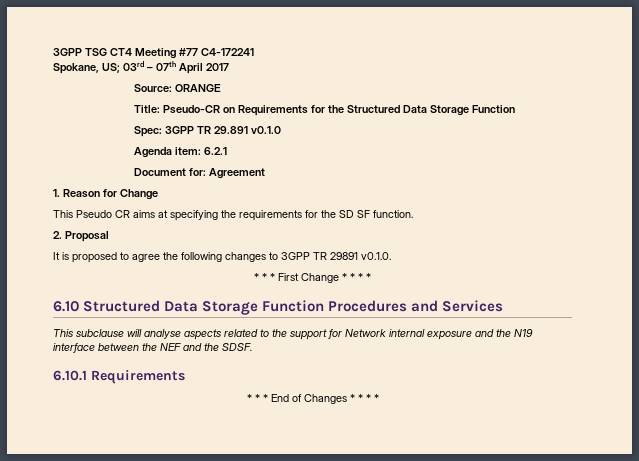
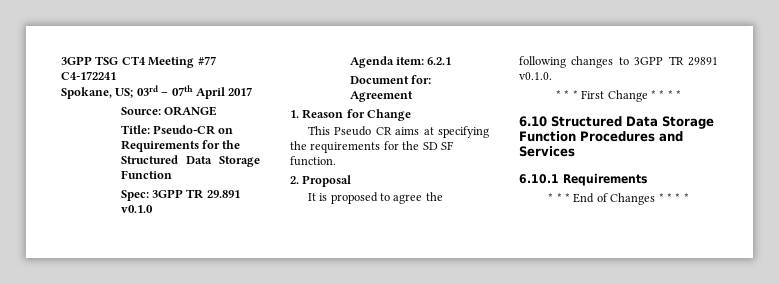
[53,329,533,340] [53,343,252,353] // This subclause will analyse aspects related to the support for Network internal exposure and the N19 interface between the NEF and the SDSF. -> (575, 151) none

